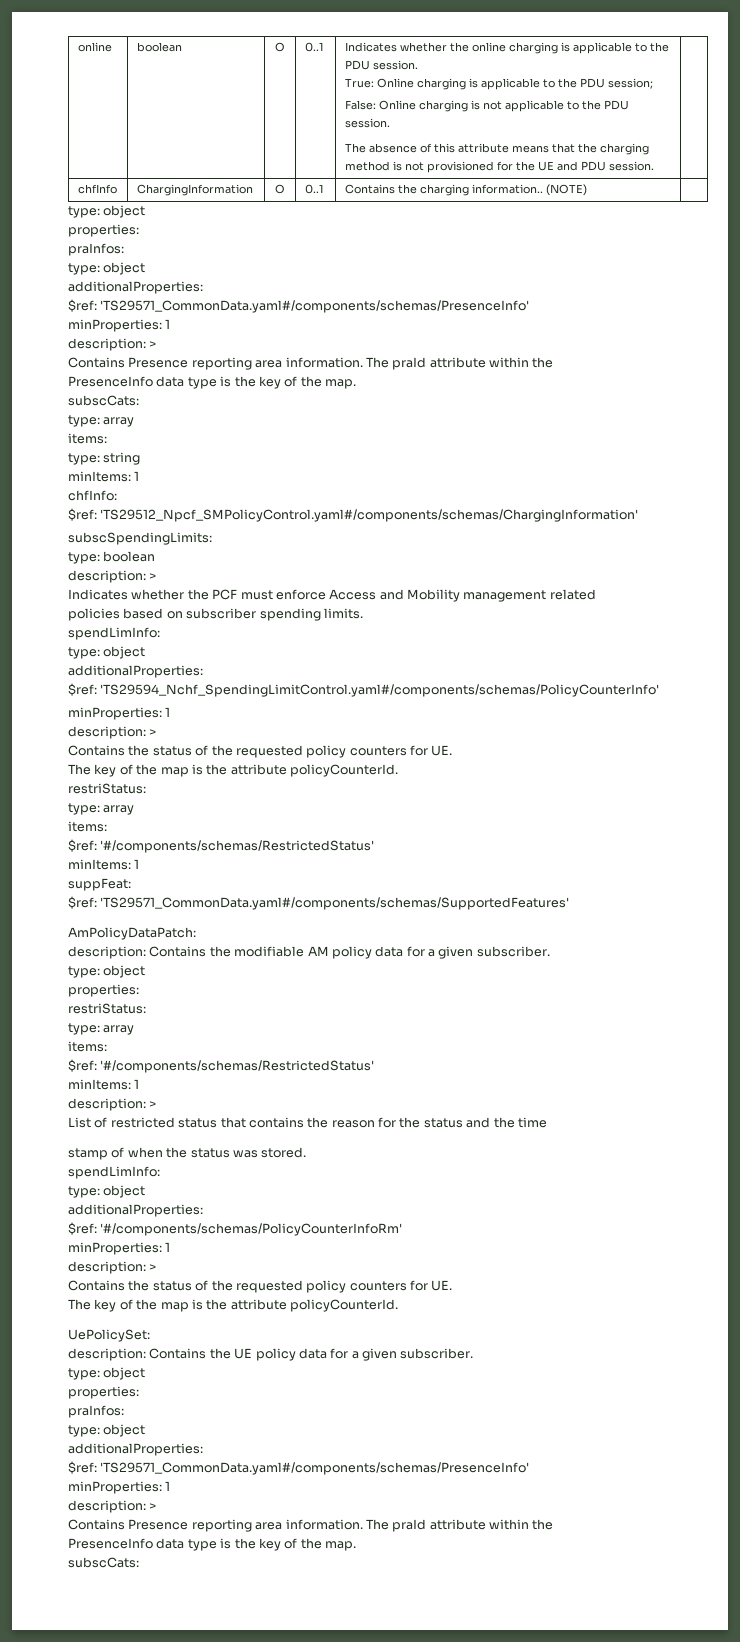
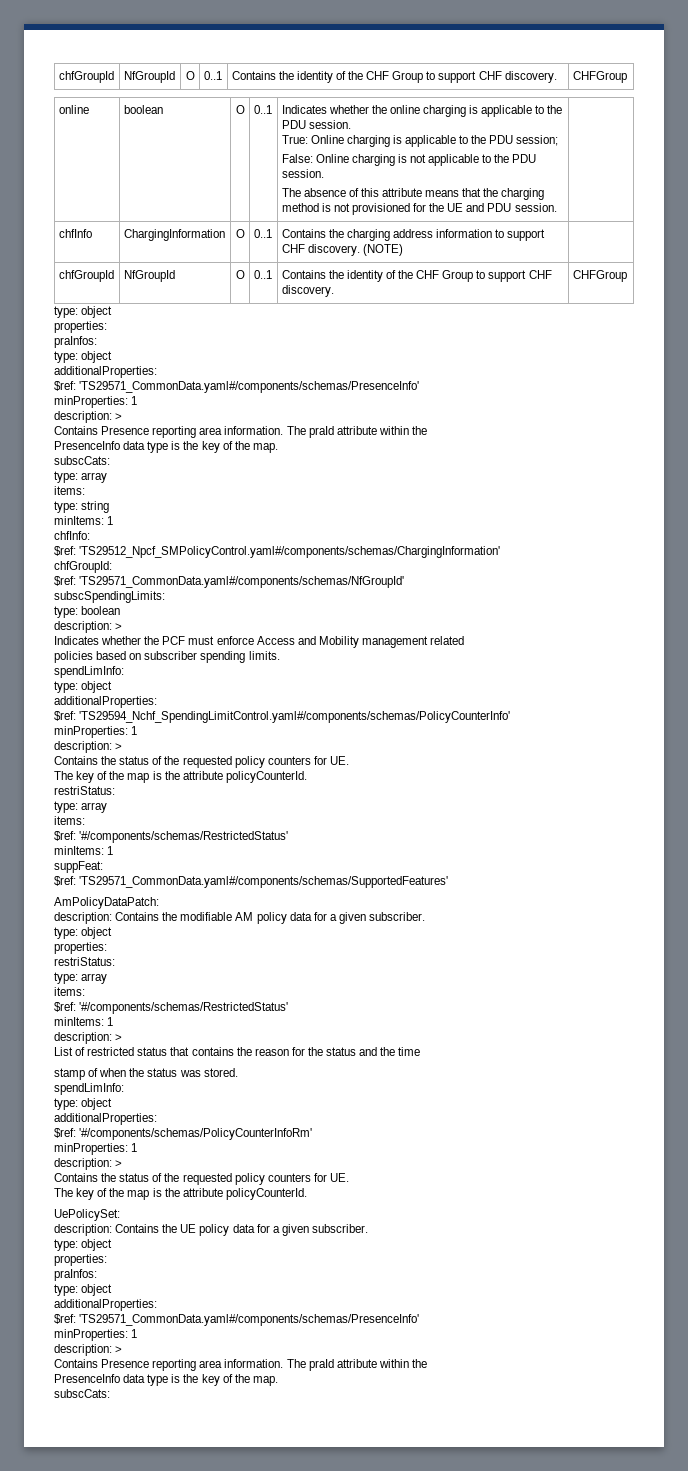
(77, 47) none -> [58,71,114,83] [123,71,175,83] [185,71,195,80] [203,71,222,80] [231,71,557,83] [572,71,627,83] chfGroupId | NfGroupId | O | 0..1 | Contains the identity of the CHF Group to support CHF discovery. | CHFGroup //
[471,184,587,196] information.. (NOTE) | -> [392,229,546,241] [281,244,403,256] [58,270,114,282] [123,270,175,282] [235,270,245,279] [253,270,272,279] [281,270,552,282] [281,285,334,297] [572,270,627,282] address information to support CHF discovery. (NOTE) | // chfGroupId | NfGroupId | O | 0..1 | Contains the identity of the CHF Group to support CHF discovery. | CHFGroup
(639, 515) none -> [54,561,112,573] [54,576,405,588] // chfGroupId: // $ref: 'TS29571_CommonData.yaml#/components/schemas/NfGroupId'

